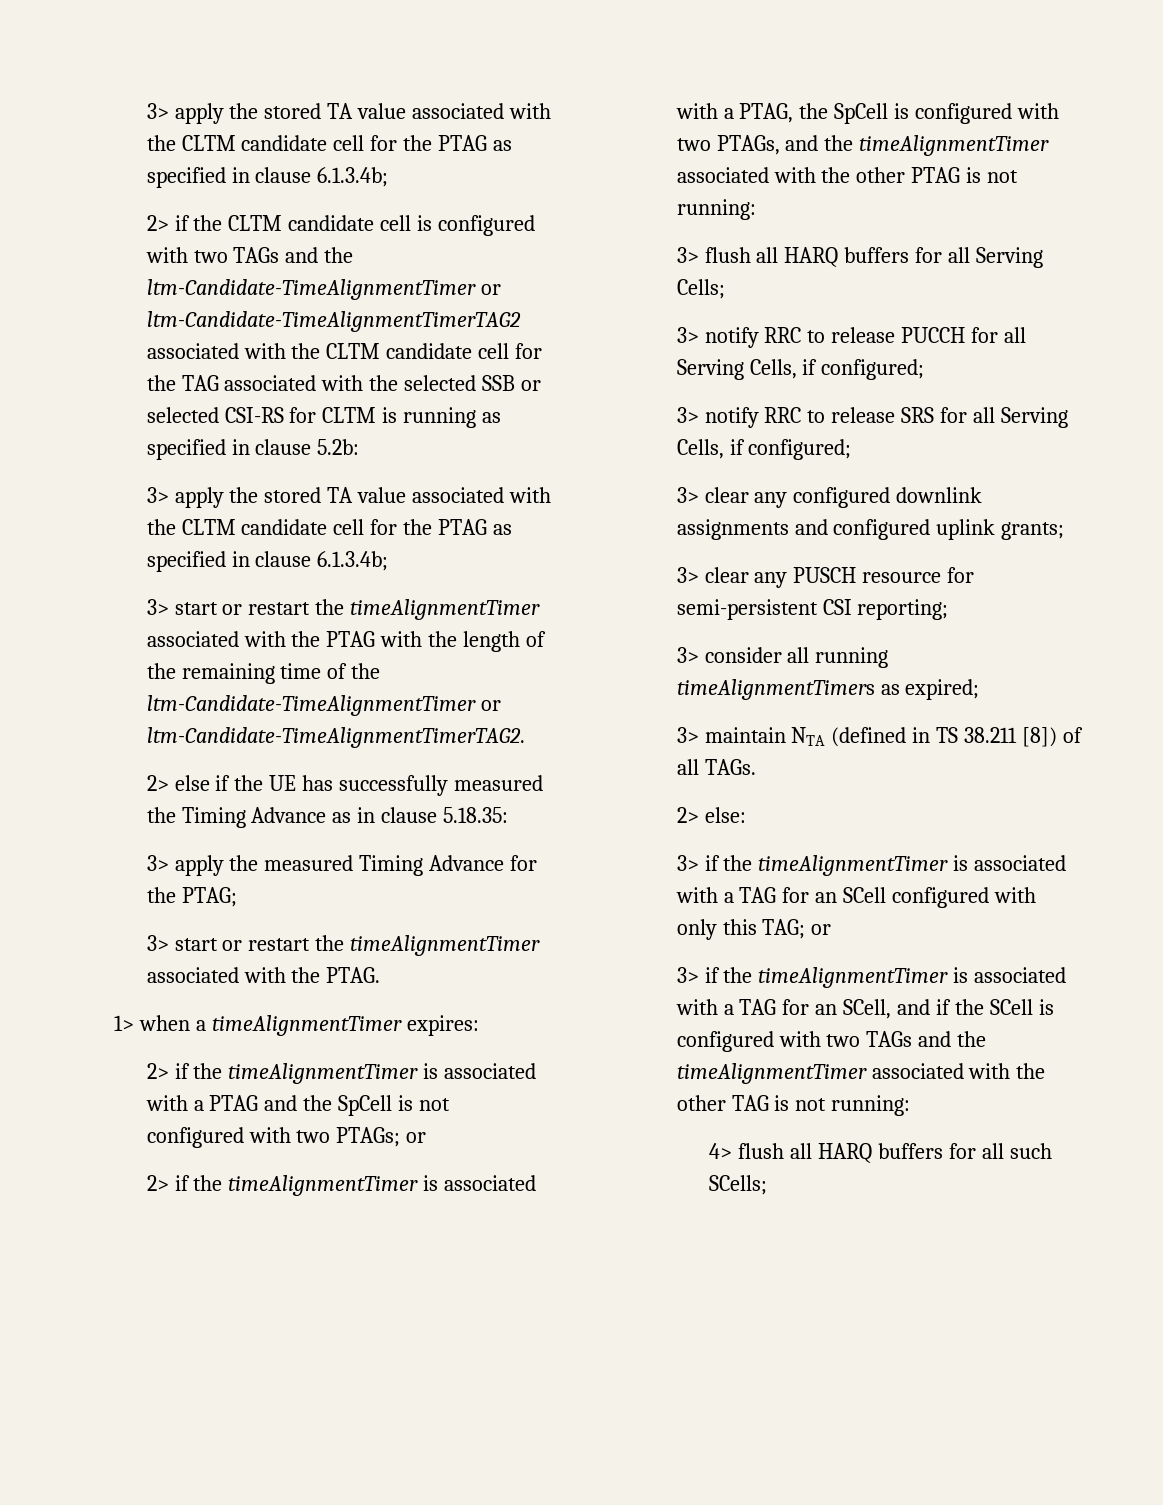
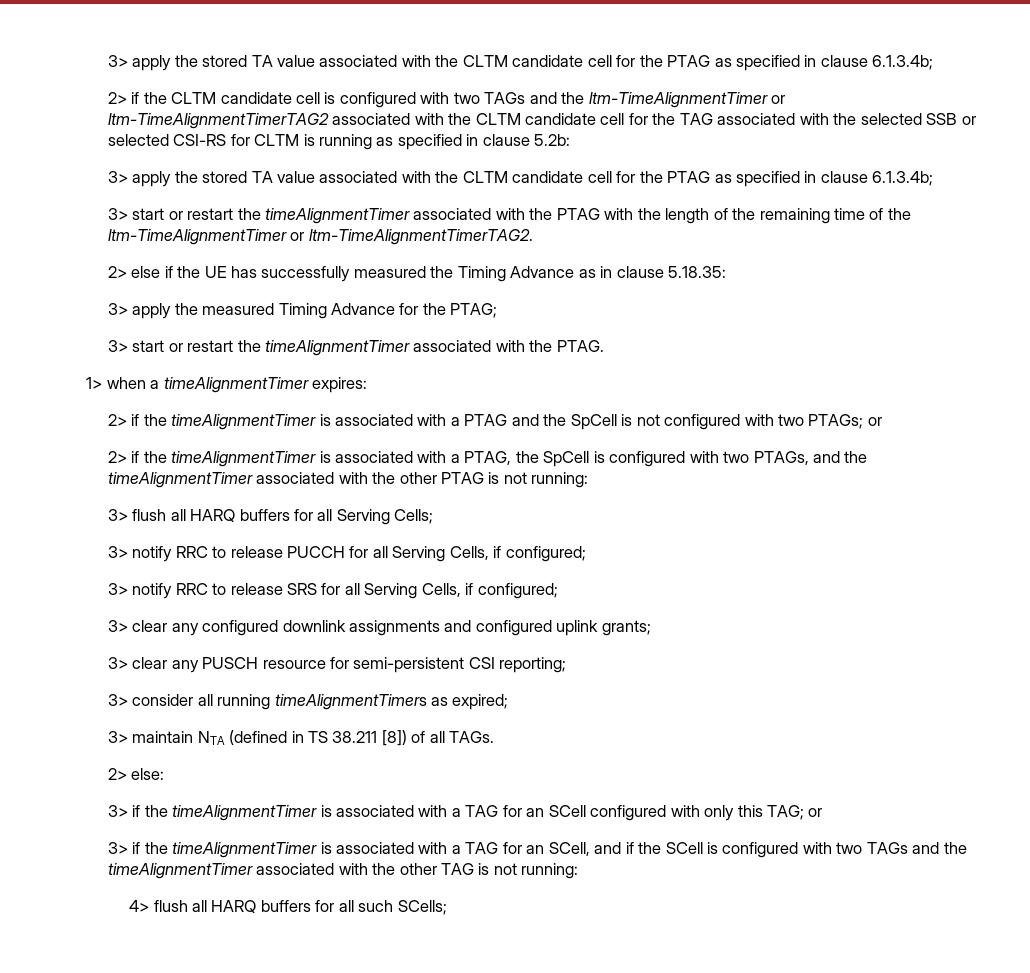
[146,279,501,300] [146,311,521,332] ltm-Candidate-TimeAlignmentTimer or ltm-Candidate-TimeAlignmentTimerTAG2 -> [588,92,786,108] [107,113,329,129] ltm-TimeAlignmentTimer or ltm-TimeAlignmentTimerTAG2
[146,695,501,716] [146,727,525,748] ltm-Candidate-TimeAlignmentTimer or ltm-Candidate-TimeAlignmentTimerTAG2. -> [107,229,533,245] ltm-TimeAlignmentTimer or ltm-TimeAlignmentTimerTAG2.

